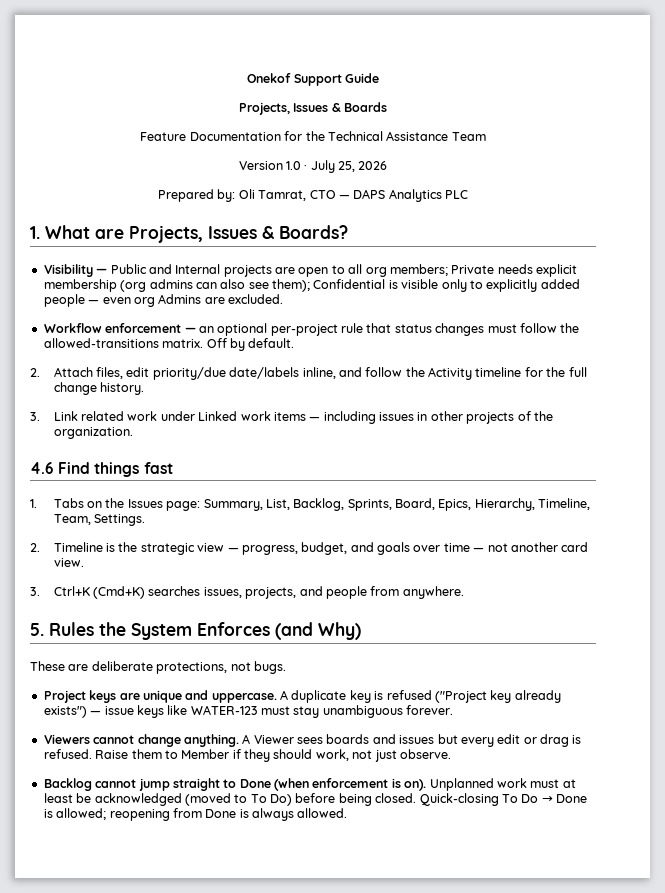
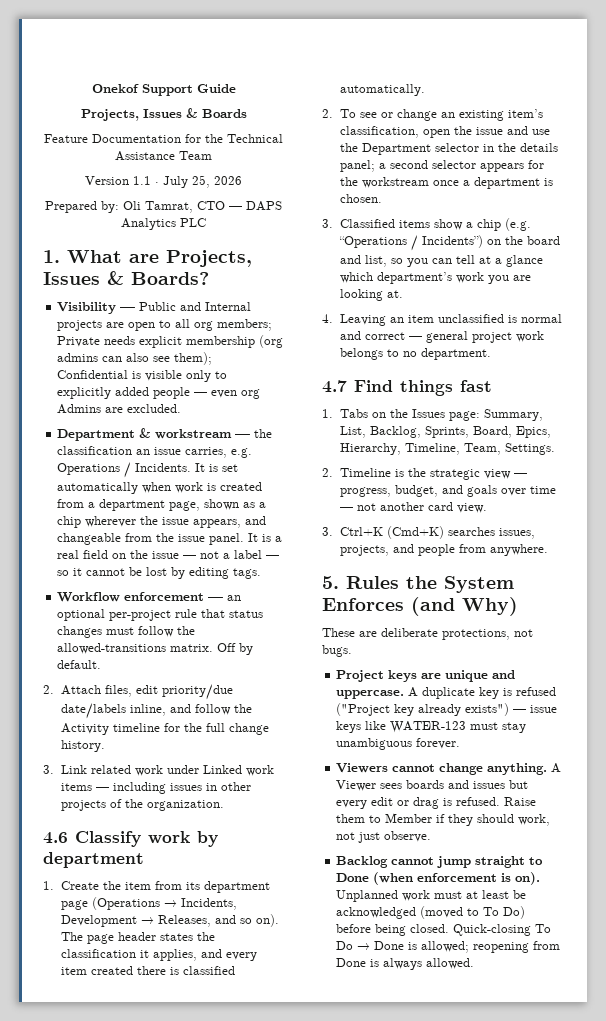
[285,161,301,170] 1.0 -> [133,176,151,185] 1.1
(283, 299) none -> [57,428,273,441] [57,446,253,458] [57,462,239,478] [57,482,263,494] [57,499,267,511] [57,516,267,528] [57,533,283,545] [57,550,280,559] [57,567,262,579] // Department & workstream — the classification an issue carries, e.g. Operations / Incidents. It is set automatically when work is created from a department page, shown as a chip wherever the issue appears, and changeable from the issue panel. It is a real field on the issue — not a label — so it cannot be lost by editing tags.
(54, 468) none -> [75,831,218,847] [43,852,144,868] [43,881,270,893] [60,897,237,910] [60,914,279,927] [60,932,215,944] [60,949,257,961] [60,966,235,975] [339,84,425,96] [322,109,543,121] [339,126,550,138] [339,143,558,155] [339,160,544,172] [339,177,553,189] [339,194,382,203] [322,218,531,231] [338,235,560,251] [339,255,543,267] [339,272,531,284] [339,289,403,301] [322,314,562,326] [339,331,544,343] [339,348,491,360] [322,380,347,393] Classify work by department // 1. Create the item from its department page (Operations → Incidents, Development → Releases, and so on). The page header states the classification it applies, and every item created there is classified automatically. // 2. To see or change an existing item’s classification, open the issue and use the Department selector in the details panel; a second selector appears for the workstream once a department is chosen. // 3. Classified items show a chip (e.g. “Operations / Incidents”) on the board and list, so you can tell at a glance which department’s work you are looking at. // 4. Leaving an item unclassified is normal and correct — general project work belongs to no department. // 4.7

